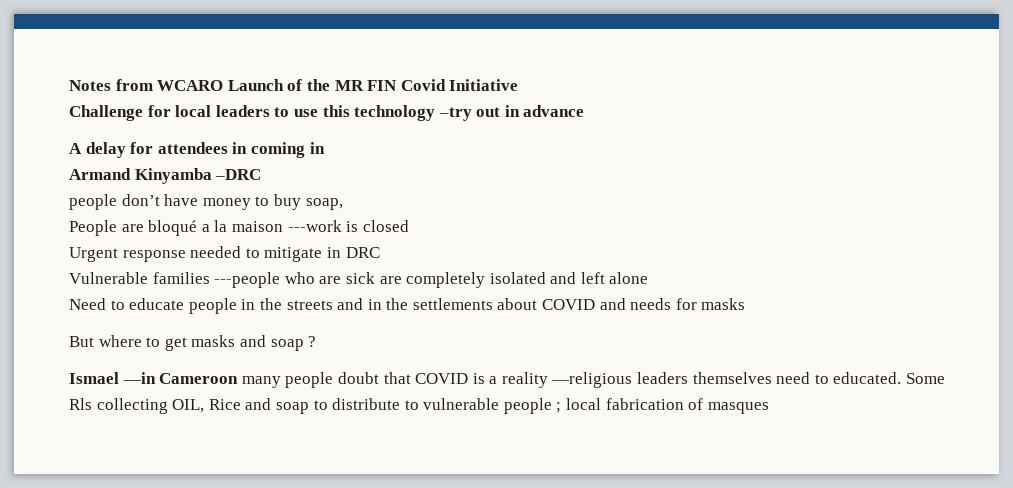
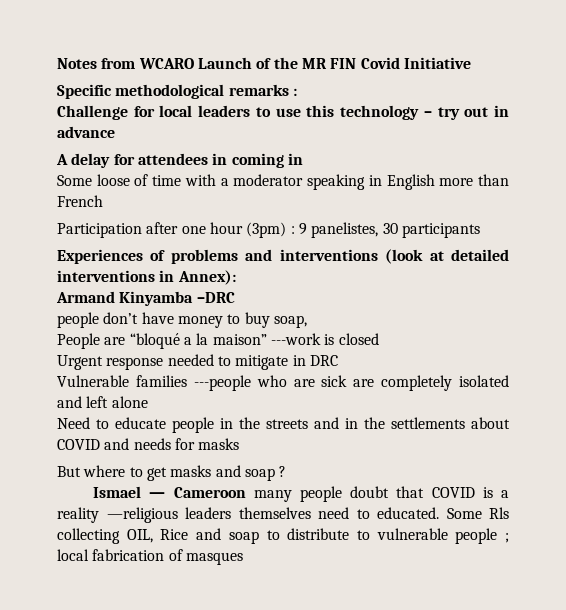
(519, 85) none -> [57,84,297,99] // Specific methodological remarks :
[438,107,472,121] –try -> [423,107,460,120] – try
(325, 148) none -> [57,174,510,190] [57,195,103,207] [57,222,480,238] [57,249,509,264] [57,270,236,285] // Some loose of time with a moderator speaking in English more than French // Participation after one hour (3pm) : 9 panelistes, 30 participants // Experiences of problems and interventions (look at detailed interventions in Annex):
[148,220,198,236] bloqué -> [129,333,180,349] “bloqué
[231,221,283,232] maison -> [212,334,267,345] maison”
[122,372,156,384] —in -> [149,492,166,498] —

